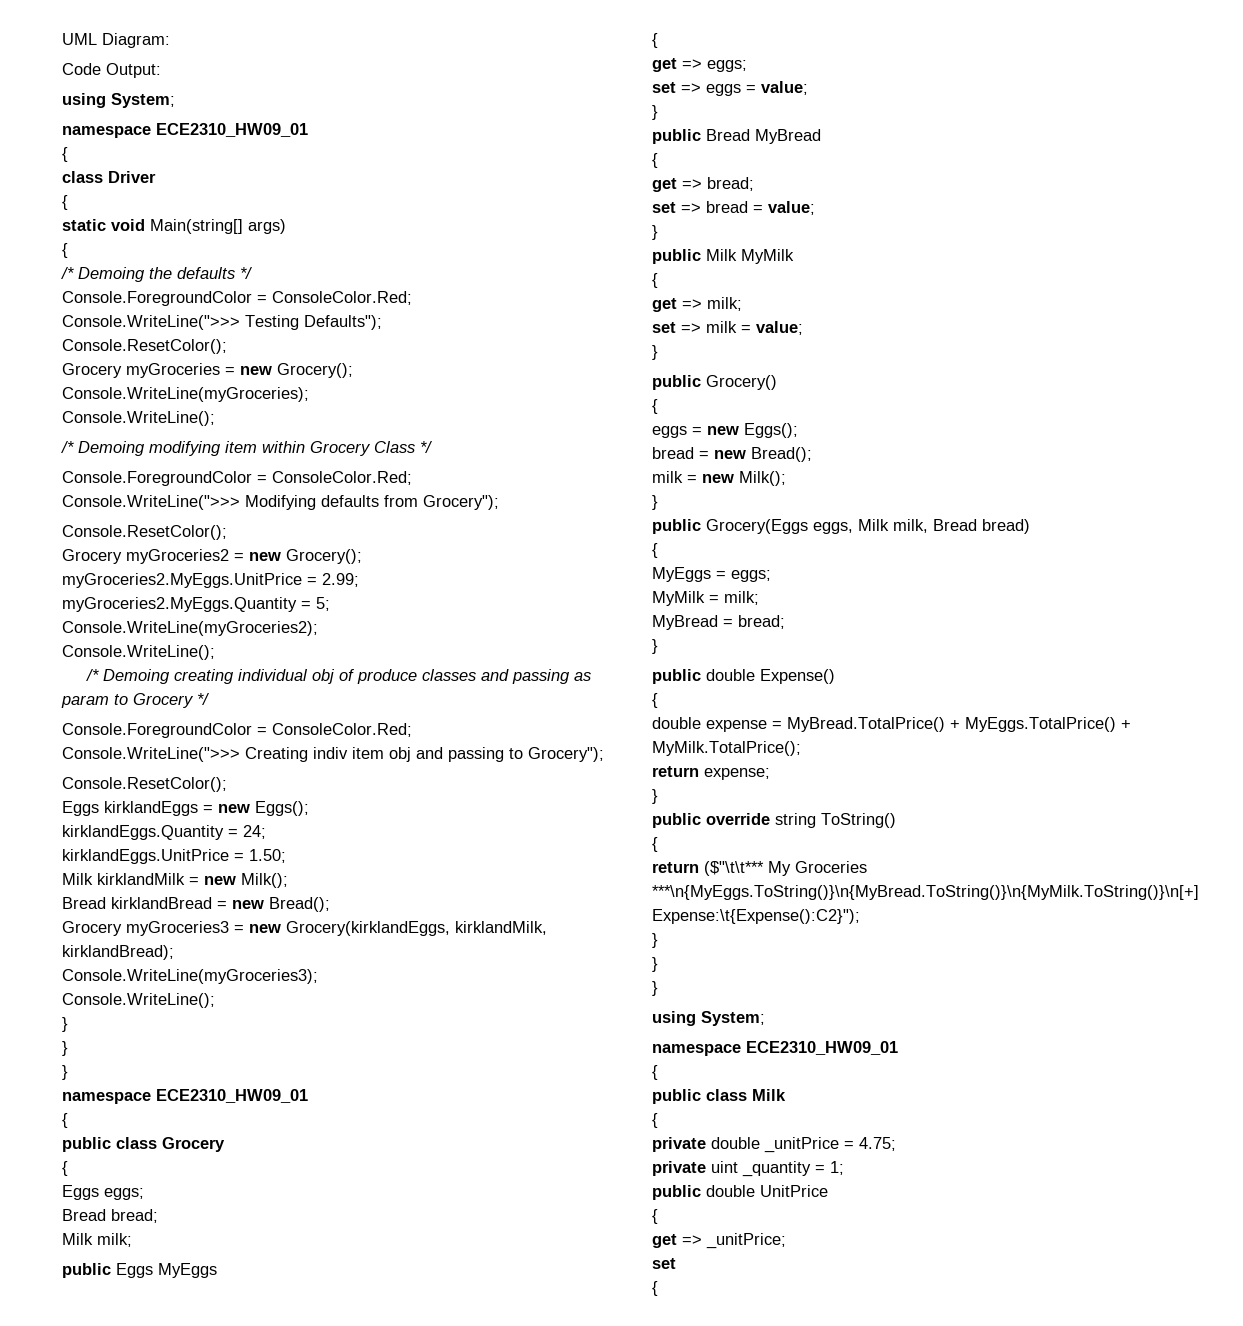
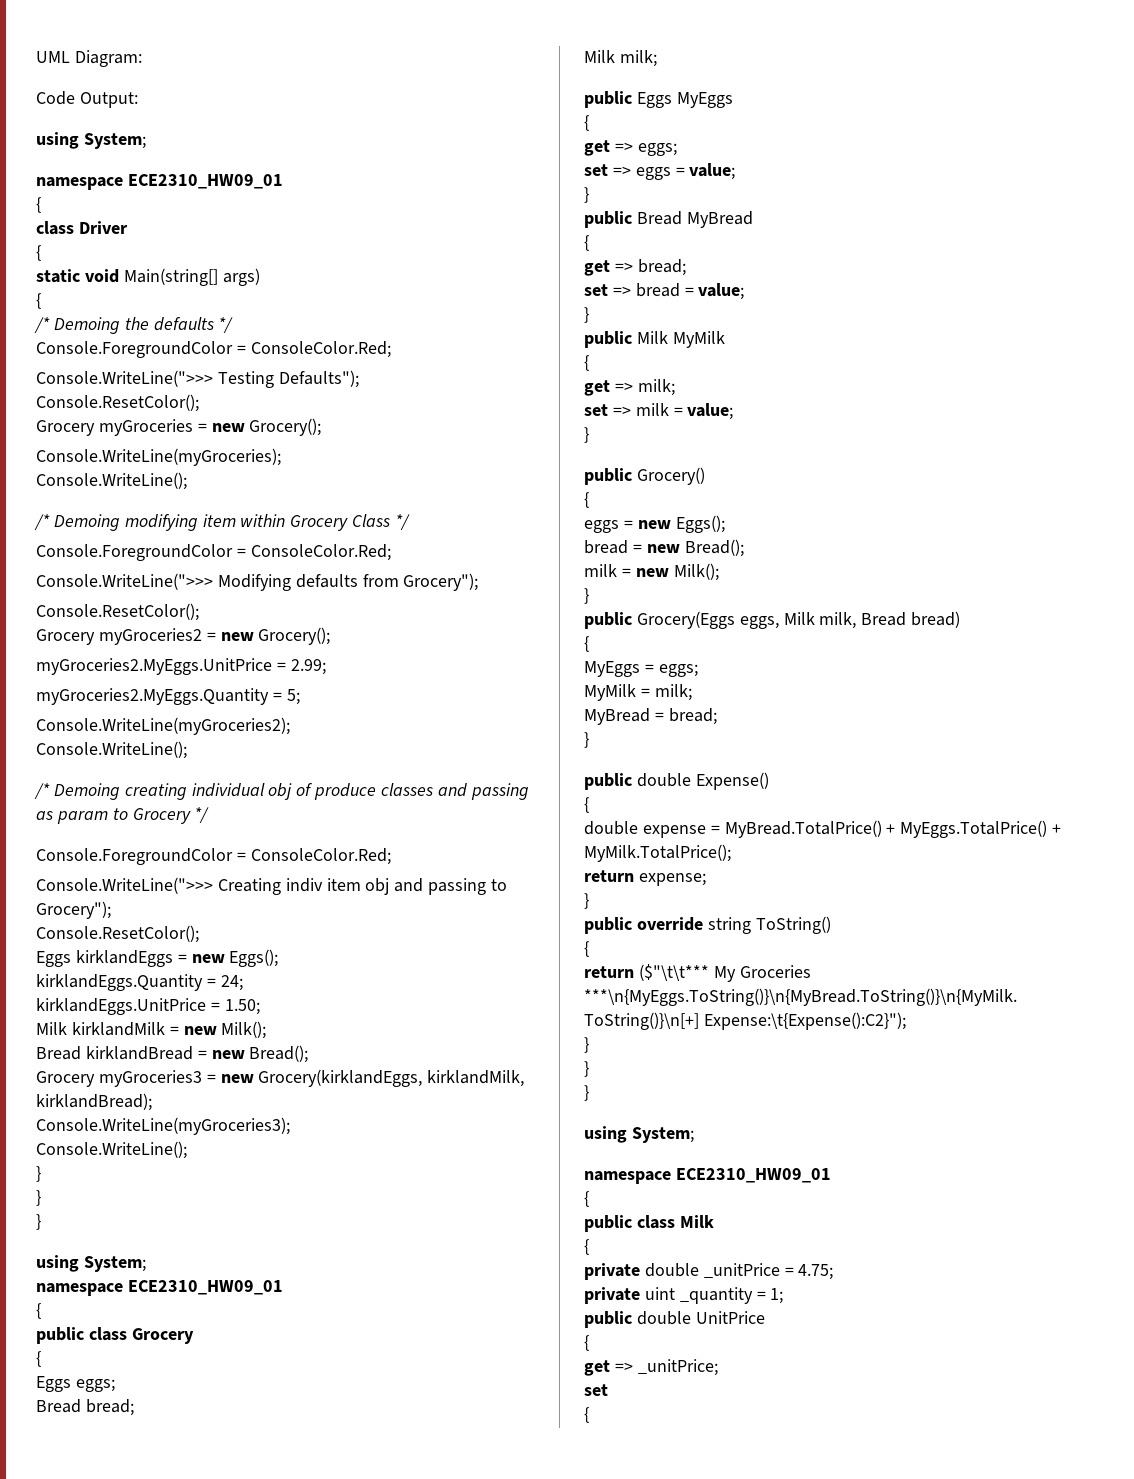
(68, 1072) none -> [36,1255,146,1272] // using System;

